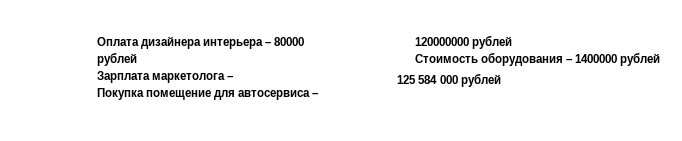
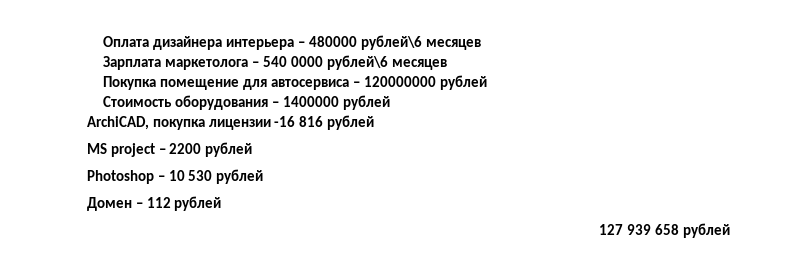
[274,37,305,46] [96,52,137,66] 80000 рублей -> [309,35,481,50] 480000 рублей\6 месяцев
(234, 77) none -> [263,55,447,70] 540 0000 рублей\6 месяцев
[397,75,458,84] 125 584 000 -> [86,115,375,130] [86,142,253,157] [86,169,264,184] [86,196,222,211] [599,224,680,235] ArchiCAD, покупка лицензии -16 816 рублей // MS project – 2200 рублей // Photoshop – 10 530 рублей // Домен – 112 рублей // 127 939 658

